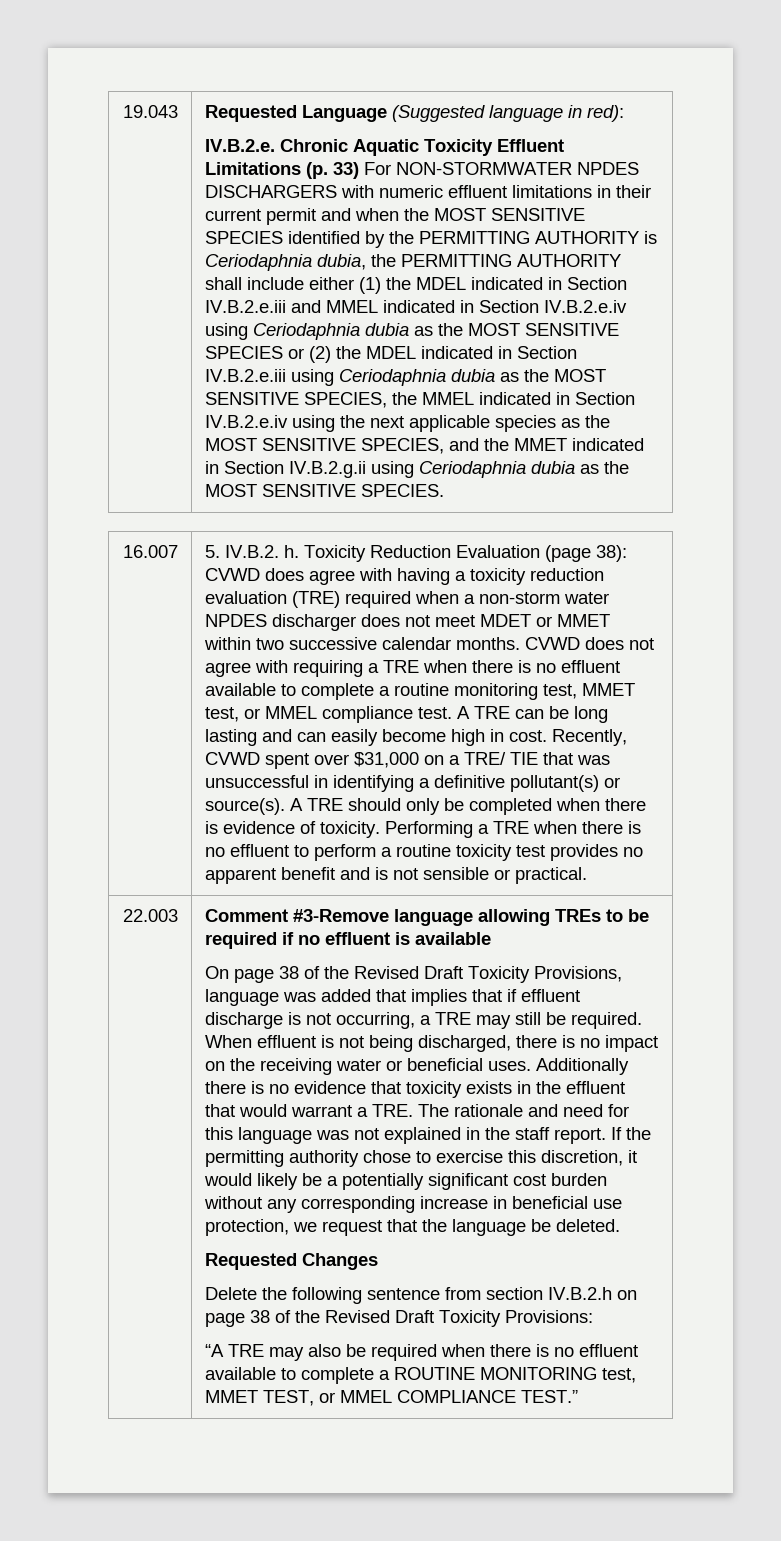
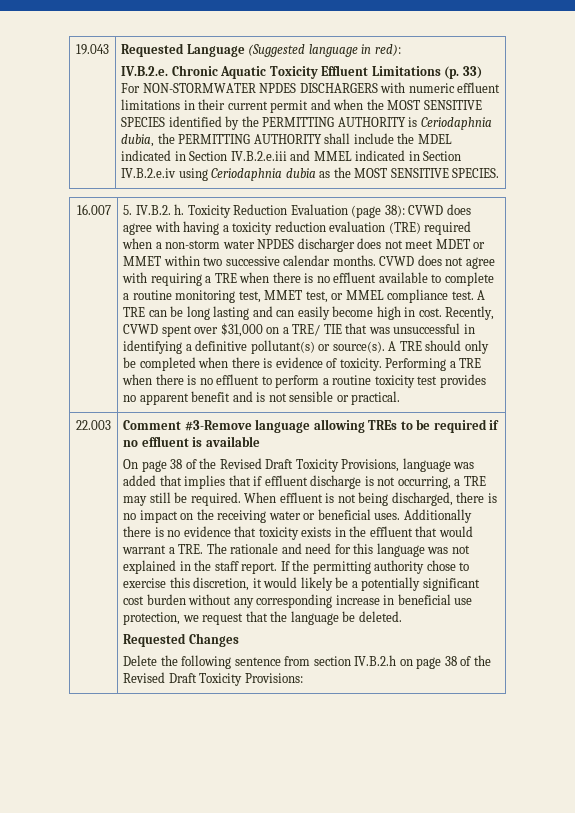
[308,277,381,294] either (1) -> (394, 138) none
[204,346,577,363] [204,369,606,386] [204,392,635,408] [204,415,610,432] [204,438,644,454] [204,461,629,478] [204,484,356,497] SPECIES or (2) the MDEL indicated in Section IV.B.2.e.iii using Ceriodaphnia dubia as the MOST SENSITIVE SPECIES, the MMEL indicated in Section IV.B.2.e.iv using the next applicable species as the MOST SENSITIVE SPECIES, and the MMET indicated in Section IV.B.2.g.ii using Ceriodaphnia dubia as the MOST SENSITIVE -> (449, 173) none
[204,1344,638,1361] [204,1367,636,1384] [204,1390,578,1406] // “A TRE may also be required when there is no effluent available to complete a ROUTINE MONITORING test, MMET TEST, or MMEL COMPLIANCE TEST.” -> (303, 678) none

